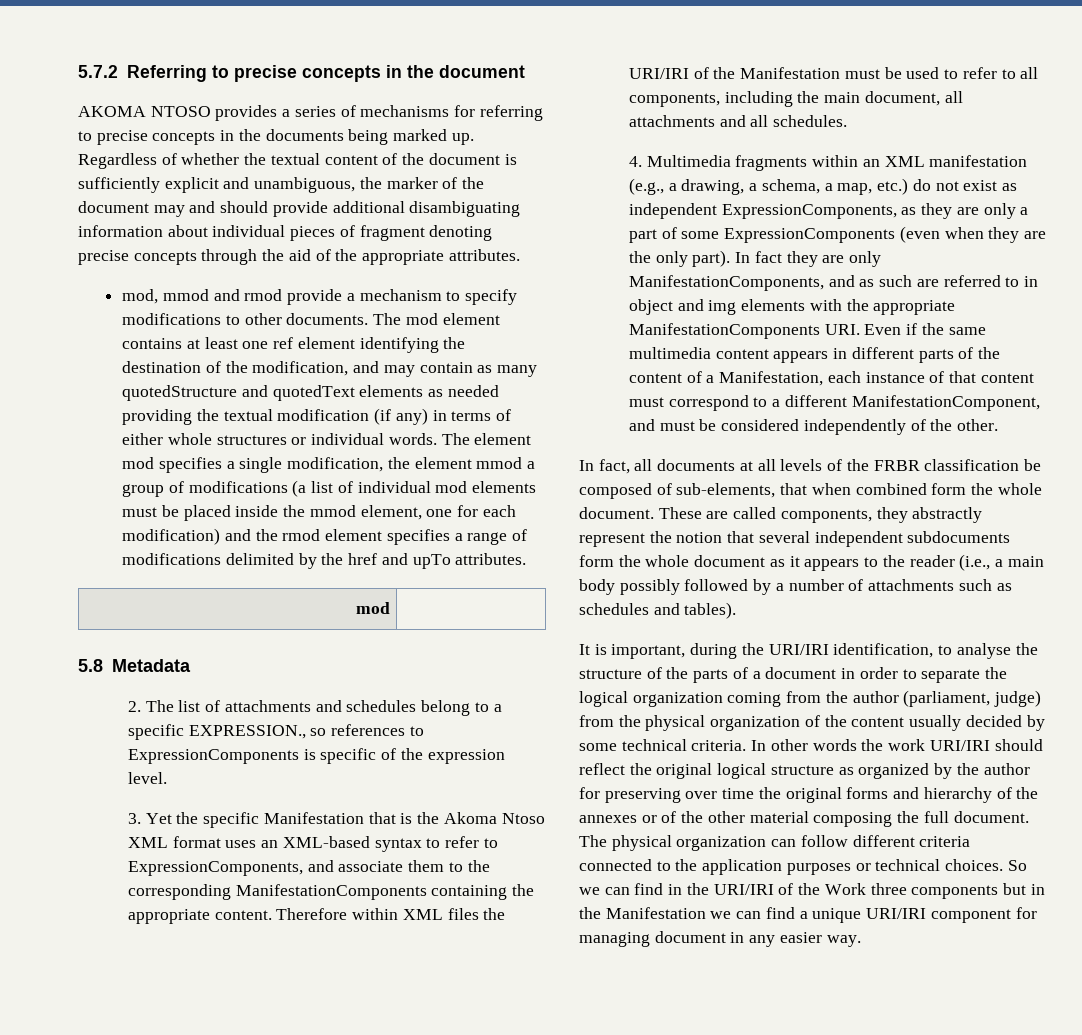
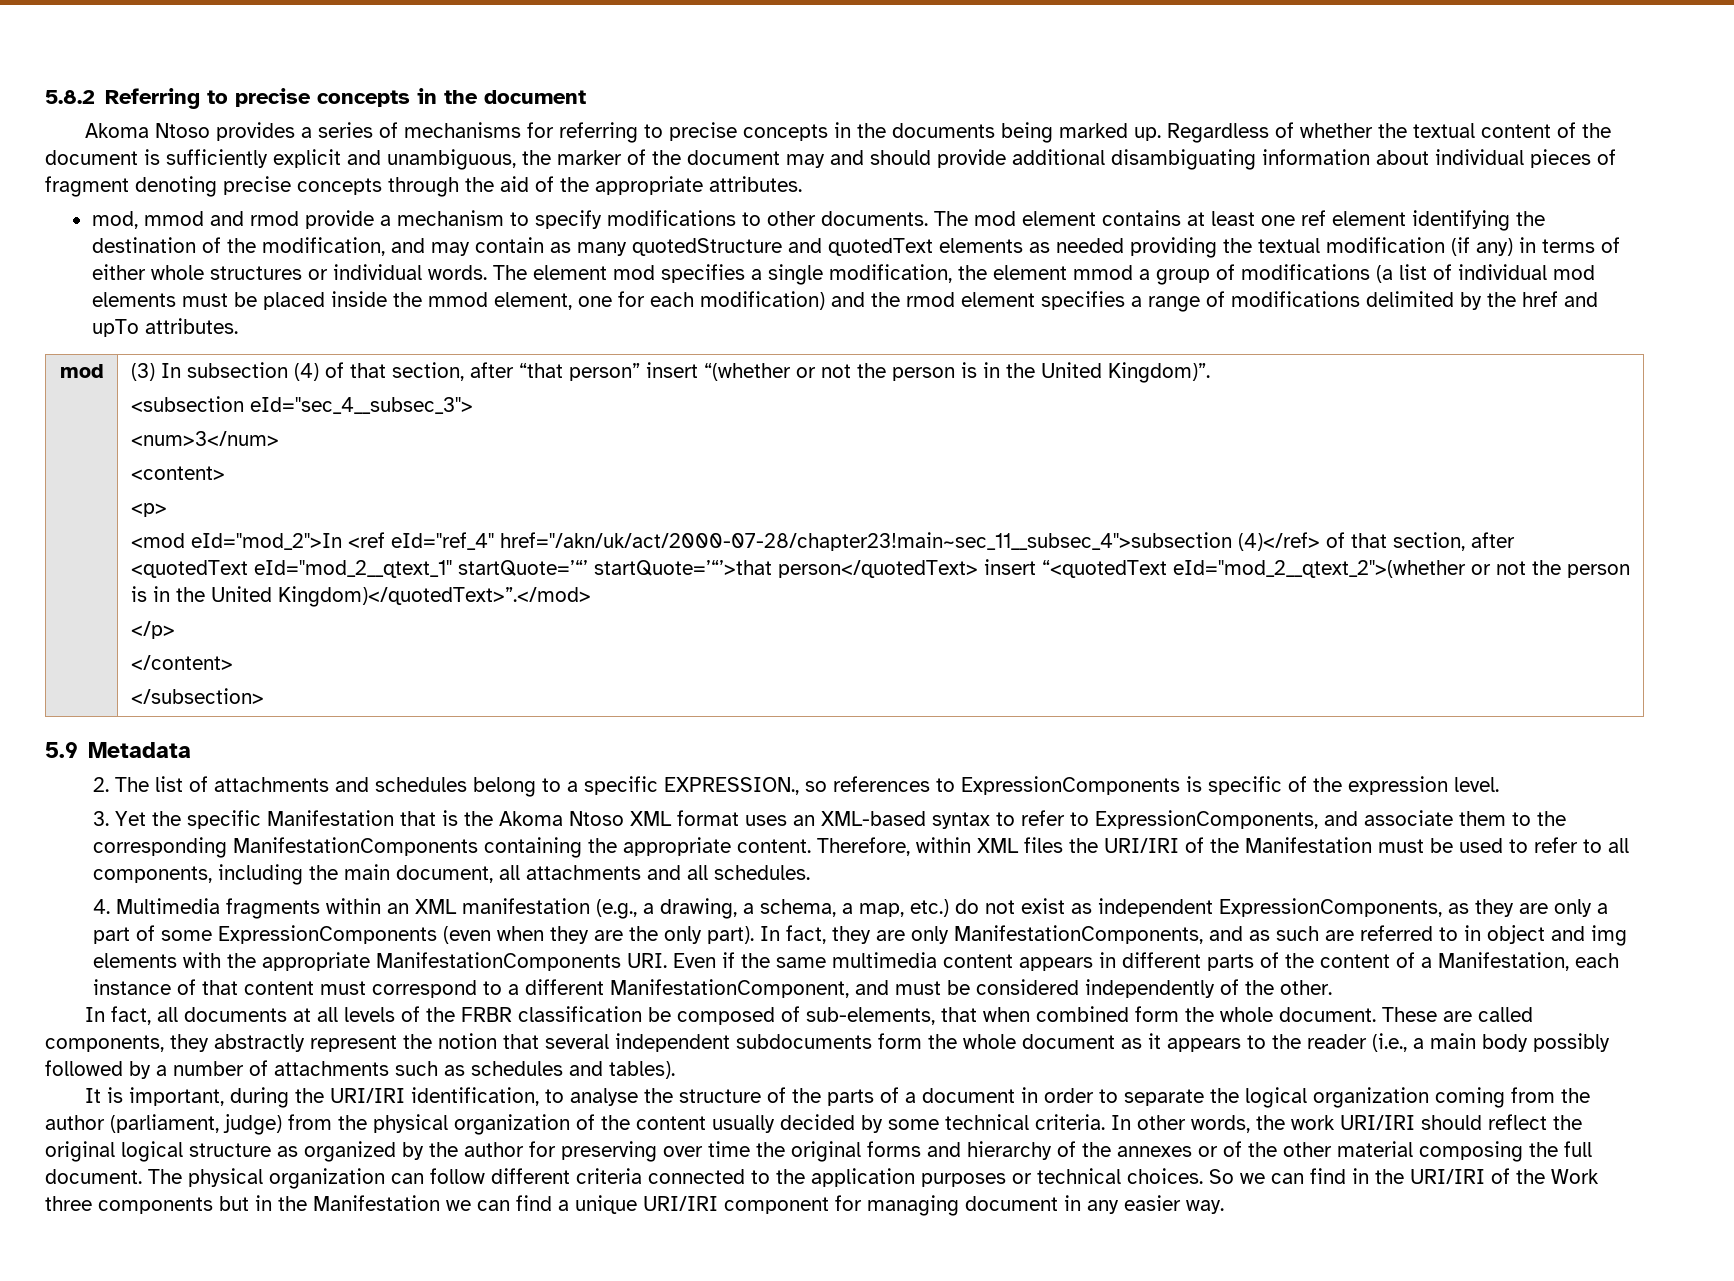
[78,65,118,78] 5.7.2 -> [45,90,95,104] 5.8.2
[78,106,211,117] AKOMA NTOSO -> [85,123,211,138] Akoma Ntoso
[78,659,103,672] // 5.8 -> [130,362,1210,383] [130,396,473,414] [130,431,279,446] [130,466,225,480] [130,503,167,517] [130,532,1515,551] [130,559,1630,578] [130,586,591,607] [130,621,175,639] [130,655,233,670] [130,688,264,704] [45,742,78,758] (3) In subsection (4) of that section, after “that person” insert “(whether or not the person is in the United Kingdom)”. // <subsection eId="sec_4__subsec_3"> // <num>3</num> // <content> // <p> // <mod eId="mod_2">In <ref eId="ref_4" href="/akn/uk/act/2000-07-28/chapter23!main~sec_11__subsec_4">subsection (4)</ref> of that section, after <quotedText eId="mod_2__qtext_1" startQuote=’“’ startQuote=’“’>that person</quotedText> insert “<quotedText eId="mod_2__qtext_2">(whether or not the person is in the United Kingdom)</quotedText>”.</mod> // </p> // </content> // </subsection> // 5.9
[276,908,348,920] Therefore -> [816,837,910,856] Therefore,
[754,251,782,263] fact -> [785,925,826,944] fact,
[812,739,857,751] words -> [1191,1115,1250,1133] words,

